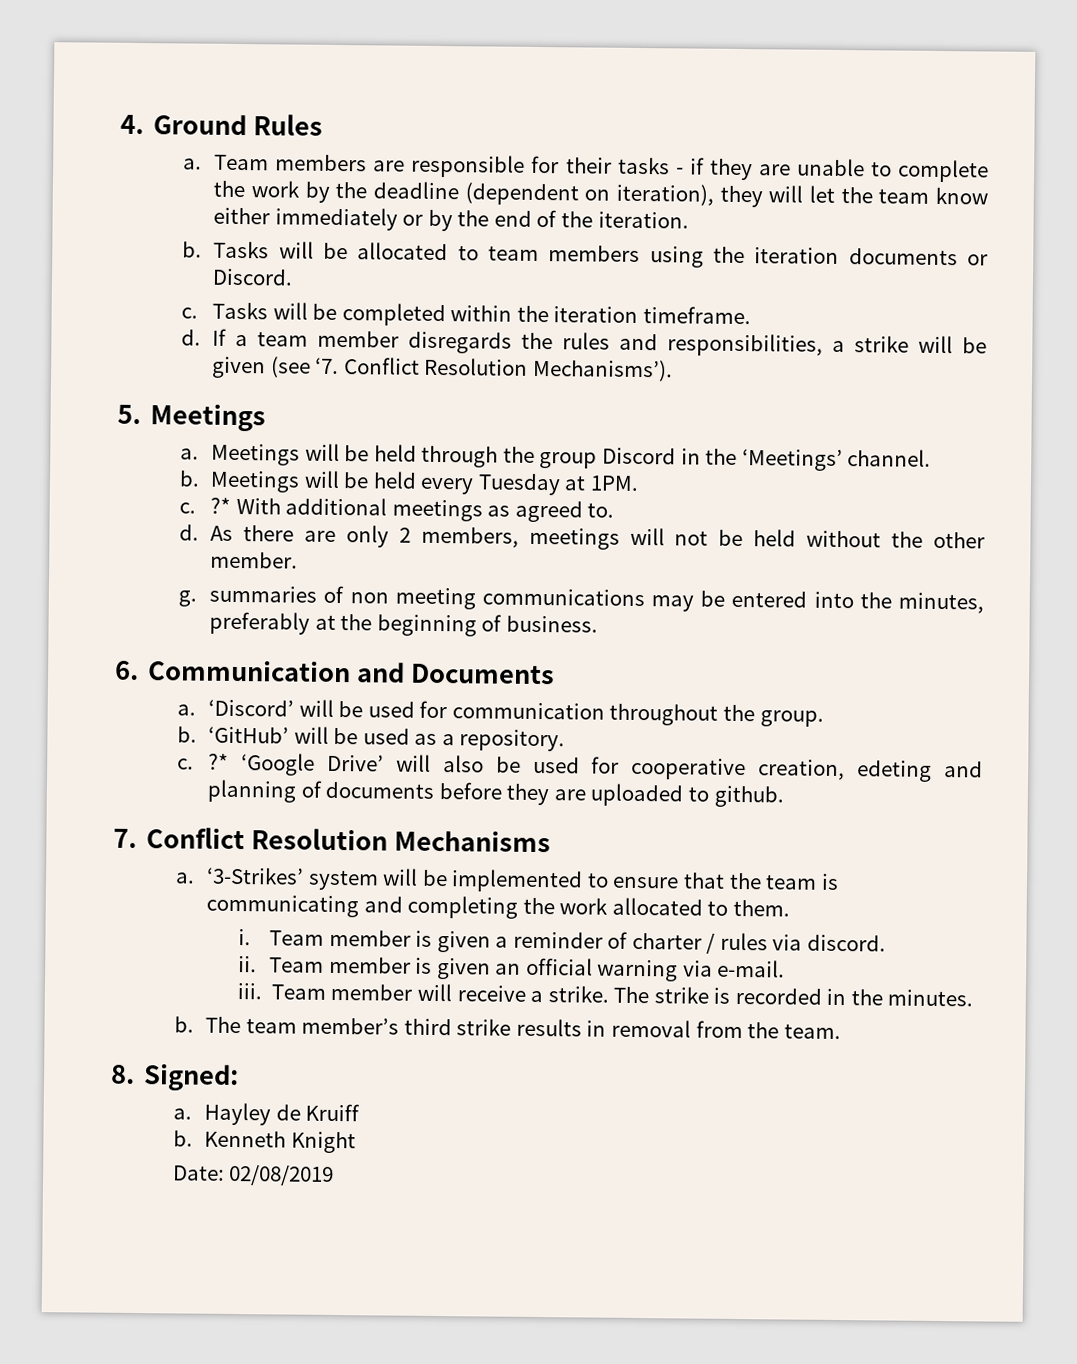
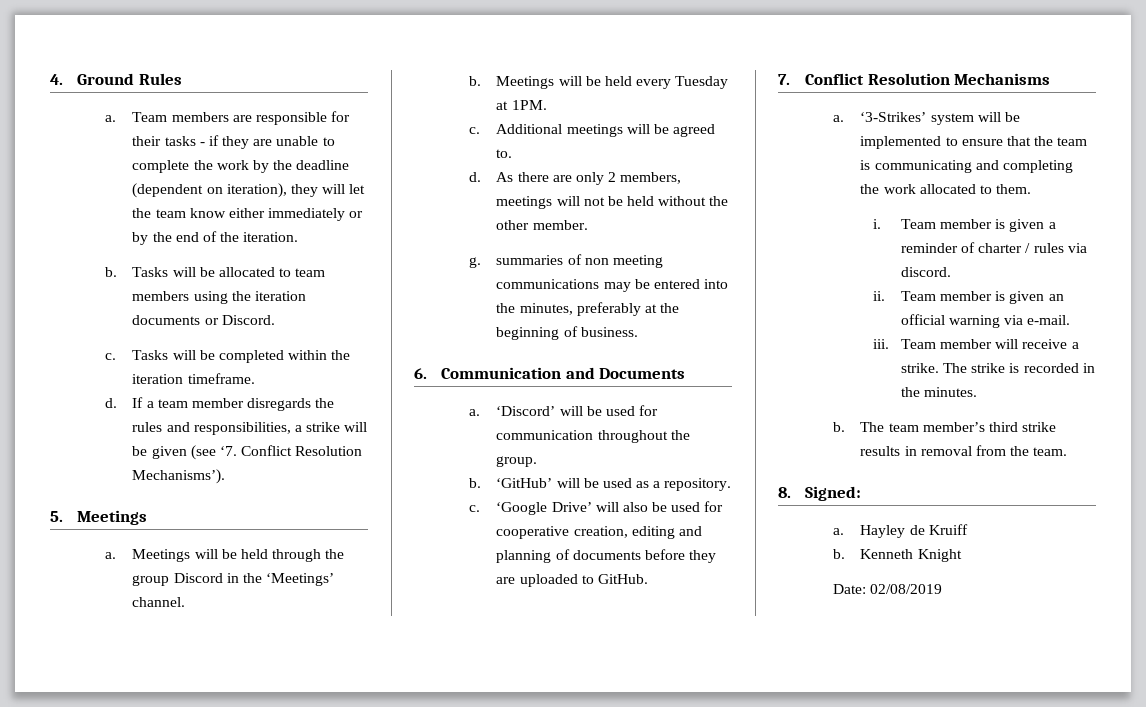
[210,497,511,522] ?* With additional meetings as -> [496,124,669,137] Additional meetings will be
[208,753,230,770] ?* -> (480, 508) none
[857,760,933,782] edeting -> [631,526,675,539] editing
[713,785,784,808] github. -> [597,574,648,584] GitHub.

